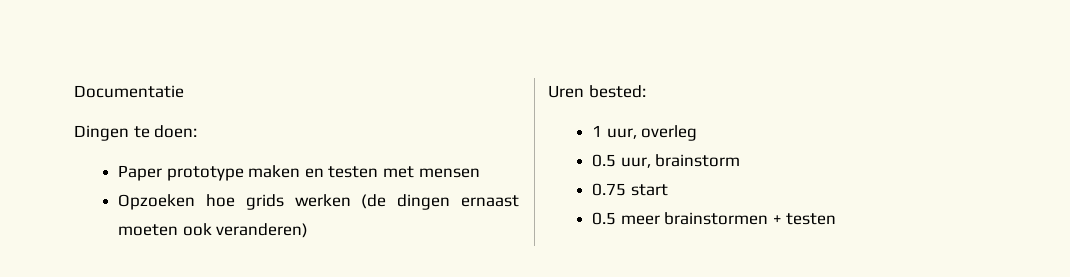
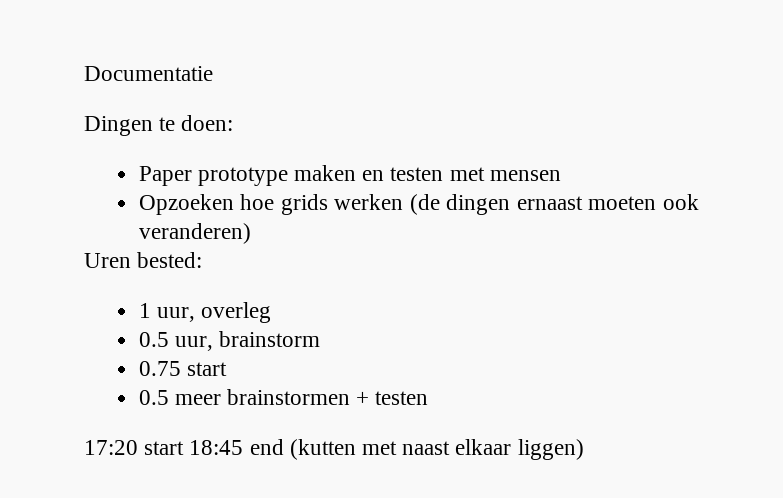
(837, 219) none -> [84,439,584,460] // 17:20 start 18:45 end (kutten met naast elkaar liggen)

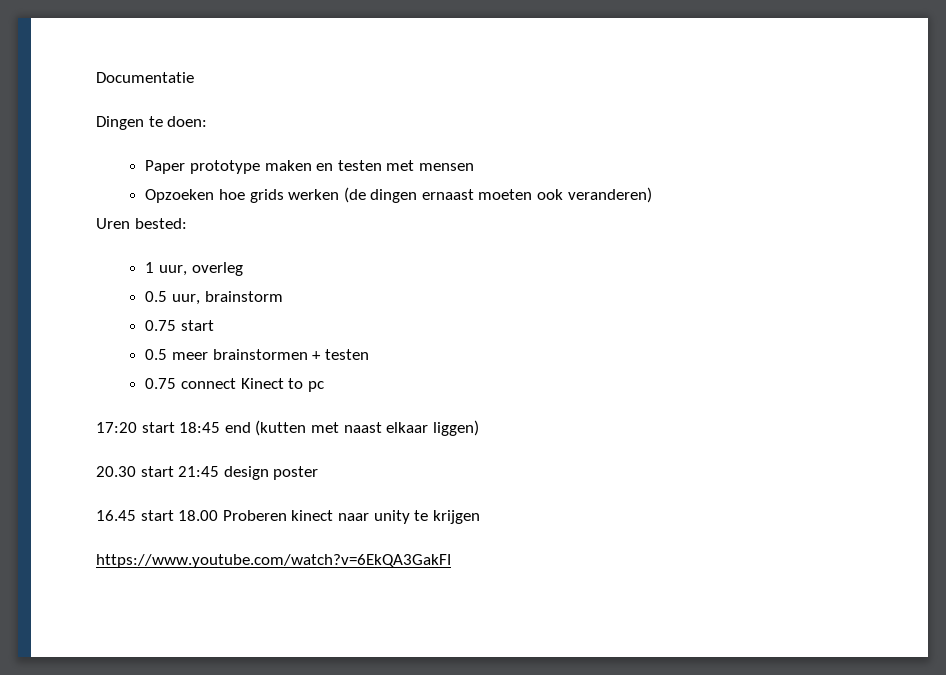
(429, 398) none -> [145,378,324,392] // 0.75 connect Kinect to pc
(584, 449) none -> [96,466,319,480] [96,510,480,524] [96,554,451,568] // 20.30 start 21:45 design poster // 16.45 start 18.00 Proberen kinect naar unity te krijgen // https://www.youtube.com/watch?v=6EkQA3GakFI

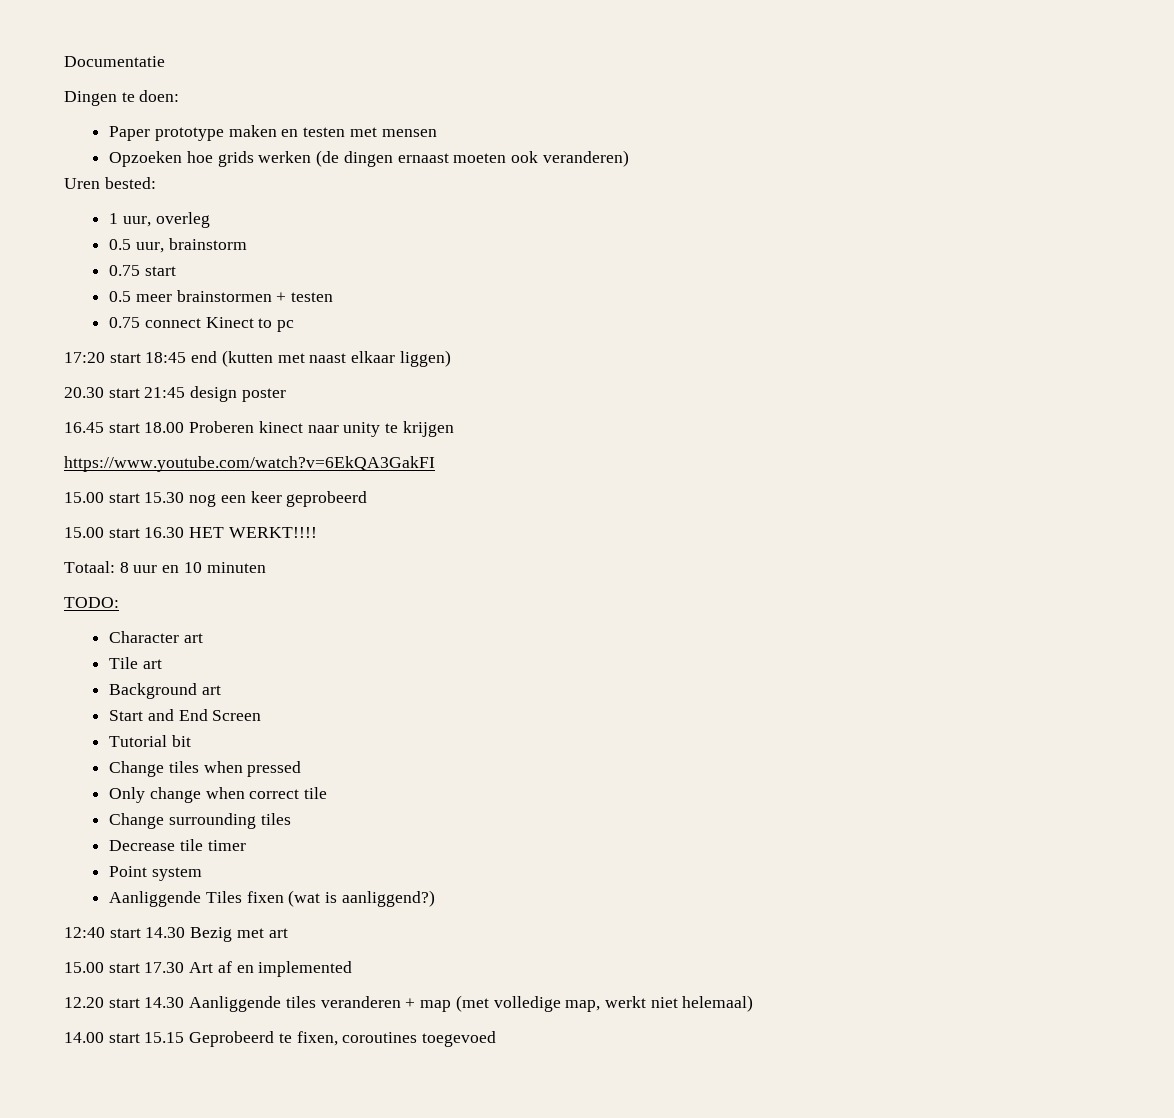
(451, 561) none -> [64,491,368,507] [64,527,317,538] [64,561,266,573] [64,597,119,608] [109,631,203,643] [109,657,162,669] [109,683,221,699] [109,709,262,721] [109,735,191,747] [109,761,302,777] [109,787,328,803] [109,813,291,829] [109,839,246,851] [109,866,202,881] [109,890,435,907] [64,927,288,942] [64,961,353,977] [64,995,754,1012] [64,1031,497,1047] // 15.00 start 15.30 nog een keer geprobeerd // 15.00 start 16.30 HET WERKT!!!! // Totaal: 8 uur en 10 minuten // TODO: // Character art // Tile art // Background art // Start and End Screen // Tutorial bit // Change tiles when pressed // Only change when correct tile // Change surrounding tiles // Decrease tile timer // Point system // Aanliggende Tiles fixen (wat is aanliggend?) // 12:40 start 14.30 Bezig met art // 15.00 start 17.30 Art af en implemented // 12.20 start 14.30 Aanliggende tiles veranderen + map (met volledige map, werkt niet helemaal) // 14.00 start 15.15 Geprobeerd te fixen, coroutines toegevoed

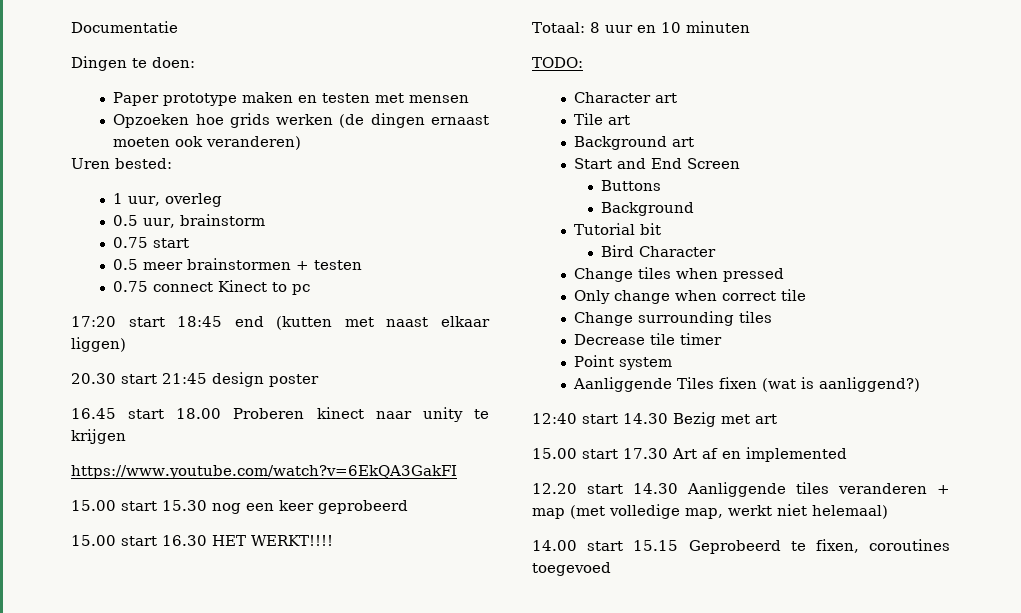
(262, 715) none -> [600,180,661,191] [600,202,694,216] // Buttons // Background
(191, 741) none -> [600,245,716,257] // Bird Character

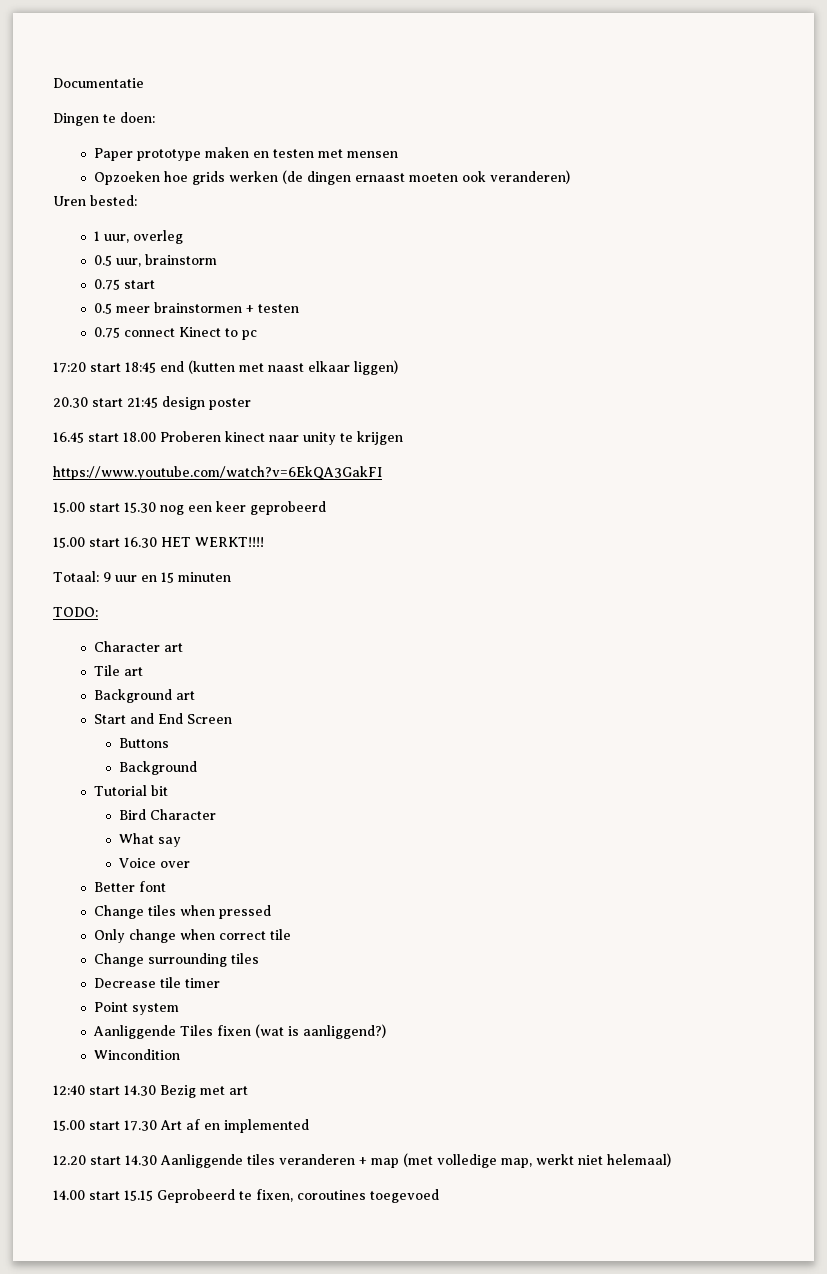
[589,22,600,33] 8 -> [102,572,111,582] 9
[660,22,681,33] 10 -> [160,572,174,583] 15
(716, 251) none -> [118,833,181,847] [118,858,190,868] [93,881,166,892] // What say // Voice over // Better font
(921, 384) none -> [93,1049,180,1060] // Wincondition

